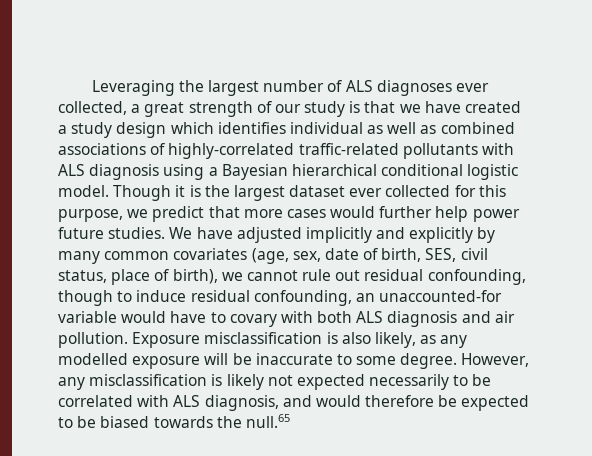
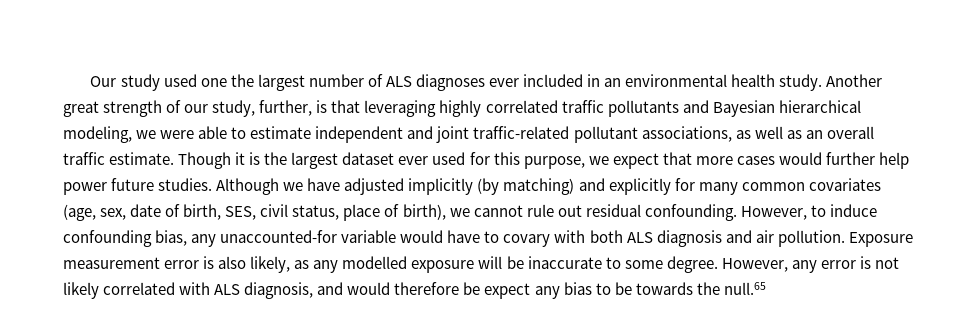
[91,80,175,96] Leveraging -> [90,74,227,91] Our study used one
[58,101,522,117] [58,122,515,138] [58,143,514,159] [58,164,519,180] [58,185,109,197] collected, a great strength of our study is that we have created a study design which identifies individual as well as combined associations of highly-correlated traffic-related pollutants with ALS diagnosis using a Bayesian hierarchical conditional logistic model. -> [523,74,883,91] [63,100,861,117] [63,126,874,143] [63,152,175,165] included in an environmental health study. Another great strength of our study, further, is that leveraging highly correlated traffic pollutants and Bayesian hierarchical modeling, we were able to estimate independent and joint traffic-related pollutant associations, as well as an overall traffic estimate.
[385,185,451,197] collected -> [432,152,466,165] used
[152,206,205,222] predict -> [612,153,659,169] expect
[169,227,193,239] We -> [216,178,304,195] Although we
(372, 235) none -> [477,178,575,195] (by matching)
[477,227,496,243] by -> [674,178,695,191] for
[427,269,526,285] [58,290,375,306] confounding, though to induce residual confounding, an -> [644,204,877,221] [63,230,217,247] confounding. However, to induce confounding bias, any
[204,332,323,344] misclassification -> [63,257,200,269] measurement error
[89,374,492,390] misclassification is likely not expected necessarily to be -> [820,256,899,269] [63,282,99,299] error is not likely
[461,395,530,411] [58,416,150,428] expected to be biased -> [484,282,632,299] expect any bias to be

